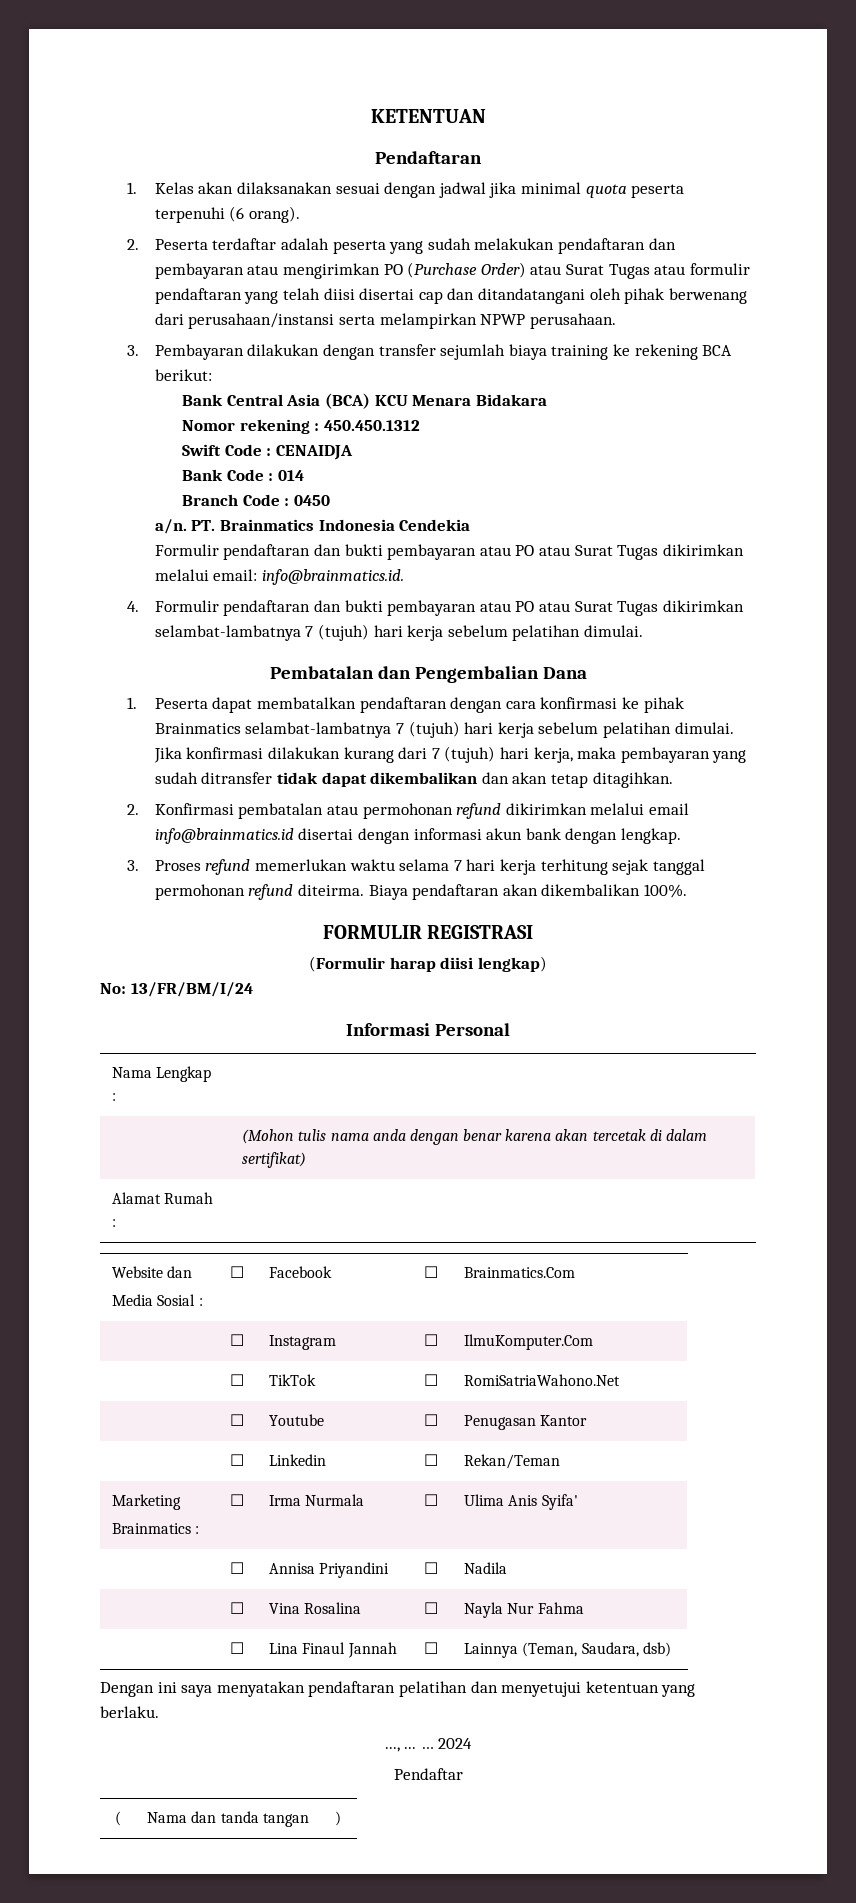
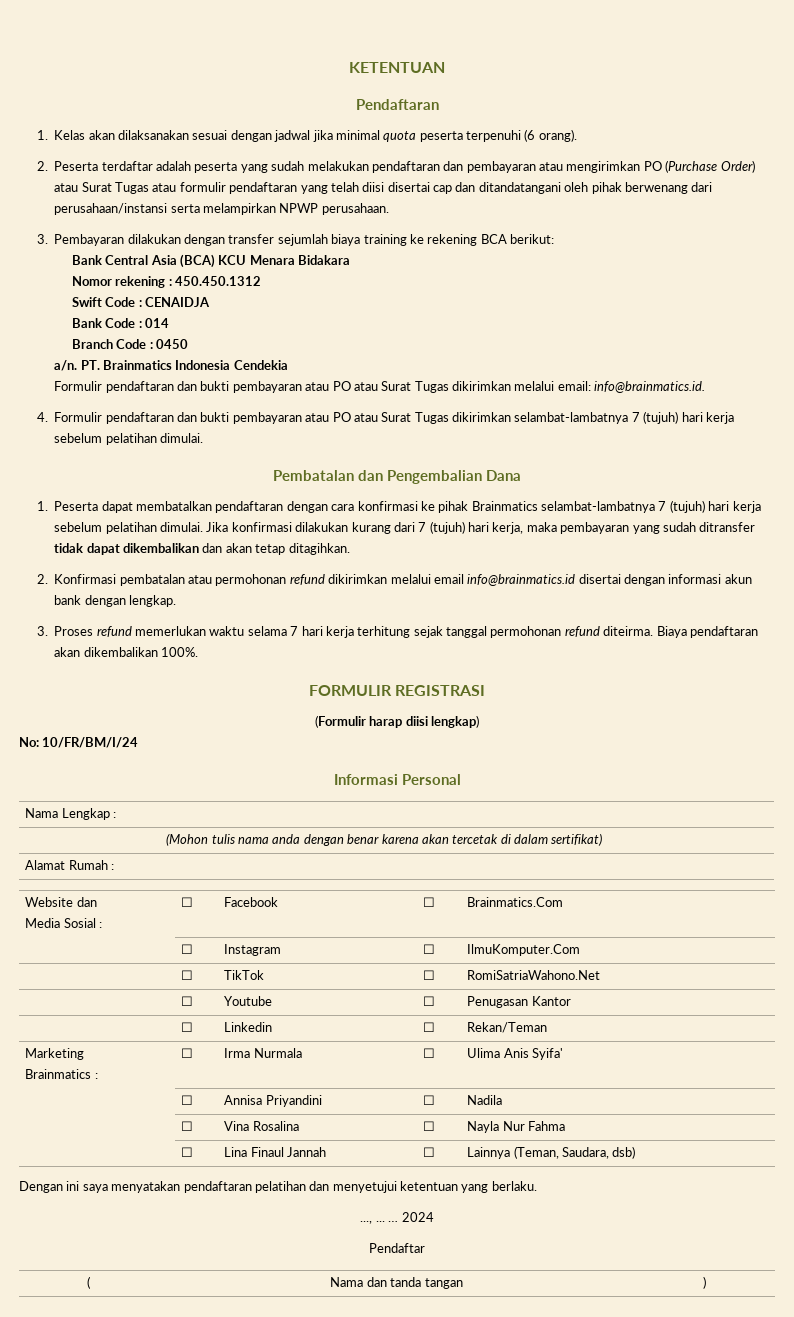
[130,982,253,997] 13/FR/BM/I/24 -> [42,737,139,748] 10/FR/BM/I/24

